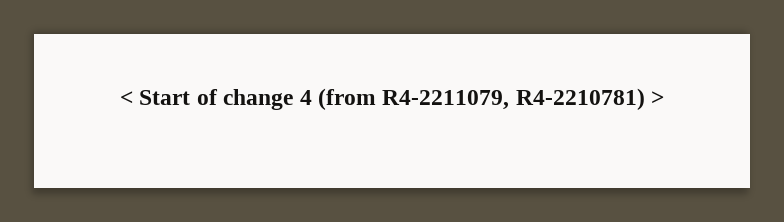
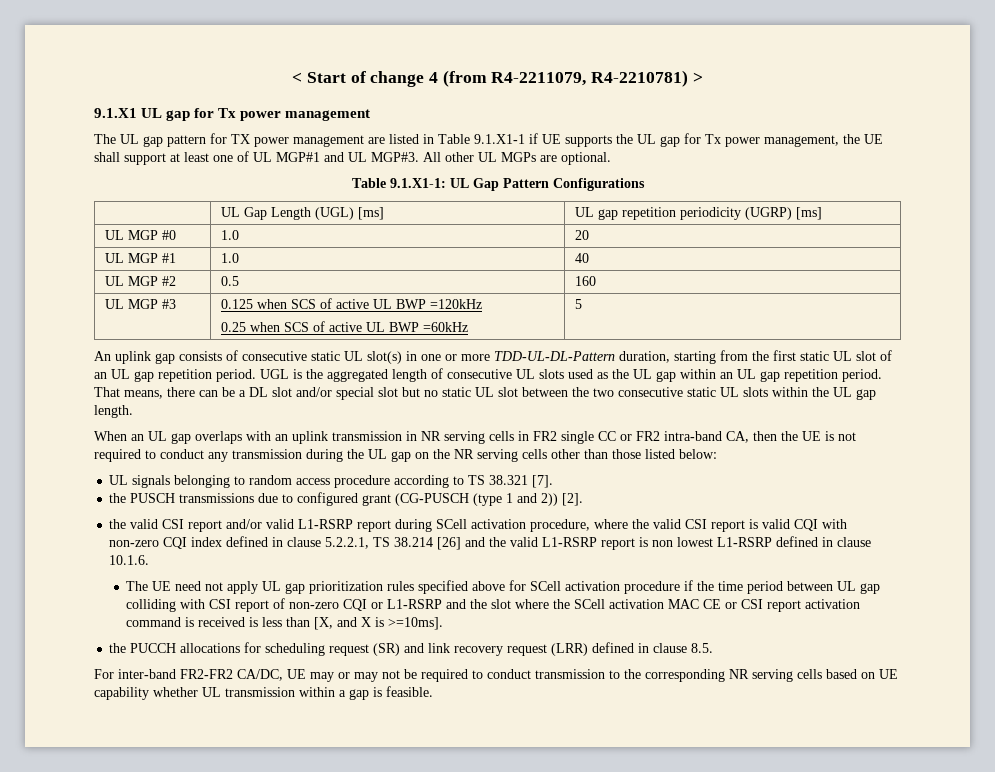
(664, 98) none -> [94,108,371,121] [94,133,883,147] [94,151,611,165] [351,178,645,191] [220,207,384,220] [574,207,822,220] [104,230,176,240] [220,230,239,240] [574,230,589,240] [104,253,176,263] [220,253,239,263] [574,253,589,263] [104,276,176,286] [220,276,239,286] [574,276,596,286] [104,299,176,309] [220,298,482,309] [220,321,468,332] [574,299,582,309] [94,350,892,364] [94,368,882,382] [94,387,876,400] [94,405,133,418] [94,431,856,444] [94,449,717,462] [109,475,554,488] [109,492,584,506] [109,519,848,532] [109,536,872,550] [109,555,150,565] [126,580,881,594] [126,598,861,612] [126,617,444,630] [109,642,714,656] [94,669,898,682] [94,686,433,700] // 9.1.X1 UL gap for Tx power management // The UL gap pattern for TX power management are listed in Table 9.1.X1-1 if UE supports the UL gap for Tx power management, the UE shall support at least one of UL MGP#1 and UL MGP#3. All other UL MGPs are optional. // Table 9.1.X1-1: UL Gap Pattern Configurations // | UL Gap Length (UGL) [ms] | UL gap repetition periodicity (UGRP) [ms] // UL MGP #0 | 1.0 | 20 // UL MGP #1 | 1.0 | 40 // UL MGP #2 | 0.5 | 160 // UL MGP #3 | 0.125 when SCS of active UL BWP =120kHz // 0.25 when SCS of active UL BWP =60kHz | 5 // An uplink gap consists of consecutive static UL slot(s) in one or more TDD-UL-DL-Pattern duration, starting from the first static UL slot of an UL gap repetition period. UGL is the aggregated length of consecutive UL slots used as the UL gap within an UL gap repetition period. That means, there can be a DL slot and/or special slot but no static UL slot between the two consecutive static UL slots within the UL gap length. // When an UL gap overlaps with an uplink transmission in NR serving cells in FR2 single CC or FR2 intra-band CA, then the UE is not required to conduct any transmission during the UL gap on the NR serving cells other than those listed below: // UL signals belonging to random access procedure according to TS 38.321 [7]. // the PUSCH transmissions due to configured grant (CG-PUSCH (type 1 and 2)) [2]. // the valid CSI report and/or valid L1-RSRP report during SCell activation procedure, where the valid CSI report is valid CQI with non-zero CQI index defined in clause 5.2.2.1, TS 38.214 [26] and the valid L1-RSRP report is non lowest L1-RSRP defined in clause 10.1.6. // The UE need not apply UL gap prioritization rules specified above for SCell activation procedure if the time period between UL gap colliding with CSI report of non-zero CQI or L1-RSRP and the slot where the SCell activation MAC CE or CSI report activation command is received is less than [X, and X is >=10ms]. // the PUCCH allocations for scheduling request (SR) and link recovery request (LRR) defined in clause 8.5. // For inter-band FR2-FR2 CA/DC, UE may or may not be required to conduct transmission to the corresponding NR serving cells based on UE capability whether UL transmission within a gap is feasible.

